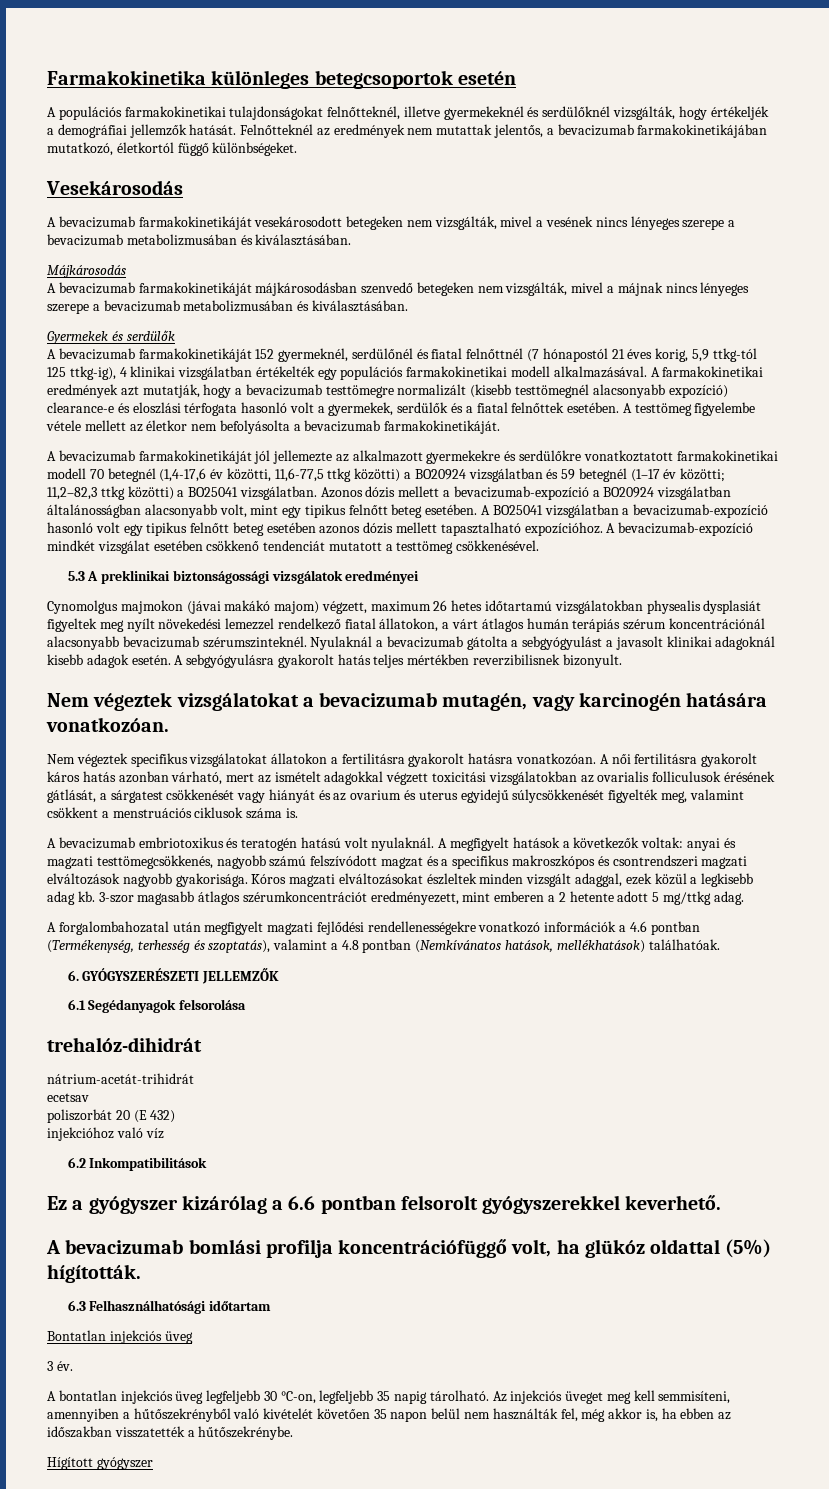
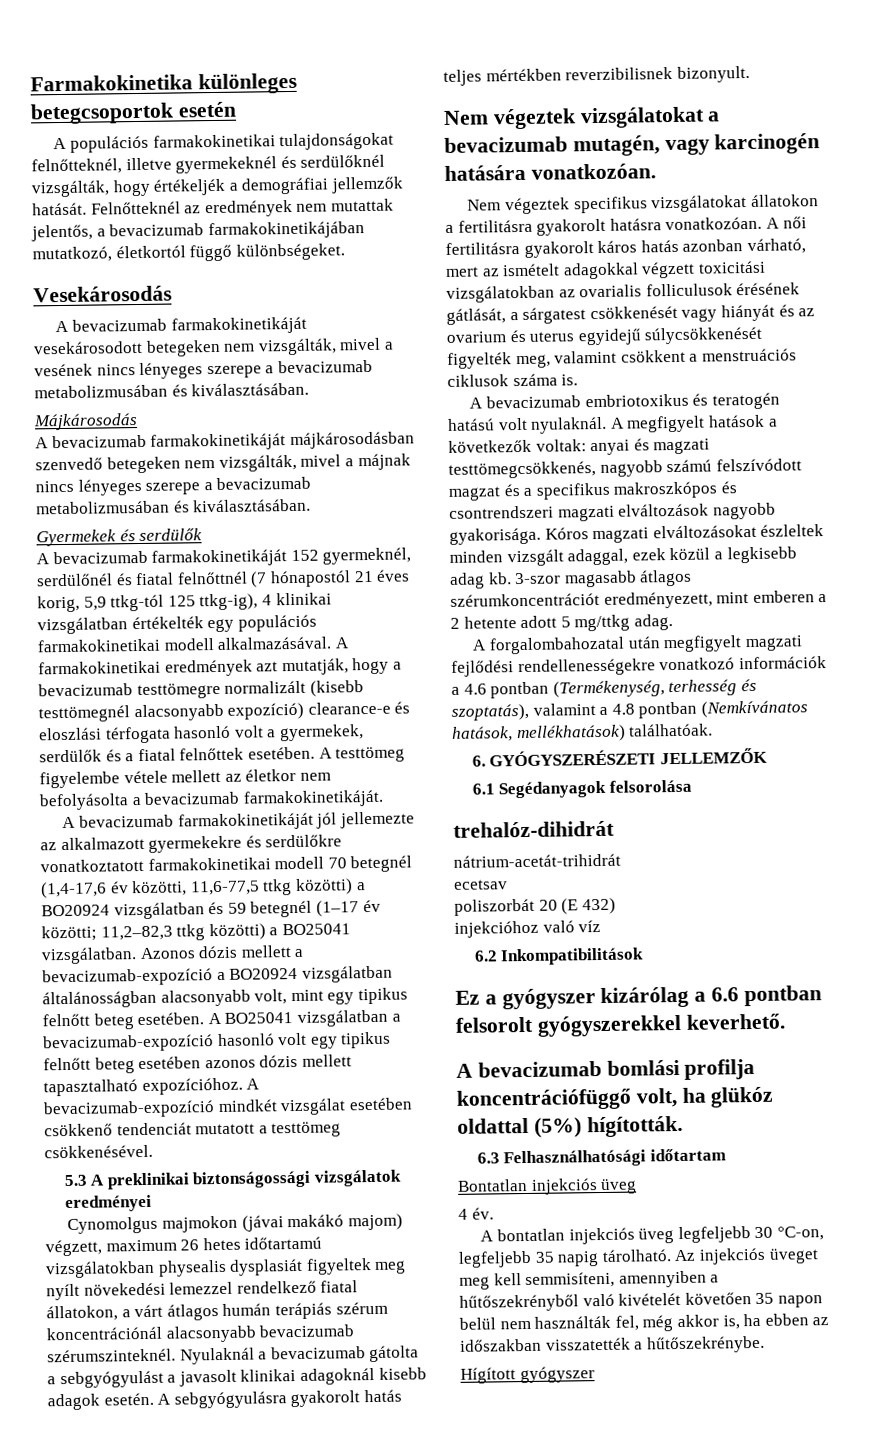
[47,1361,53,1371] 3 -> [458,1208,468,1220] 4

